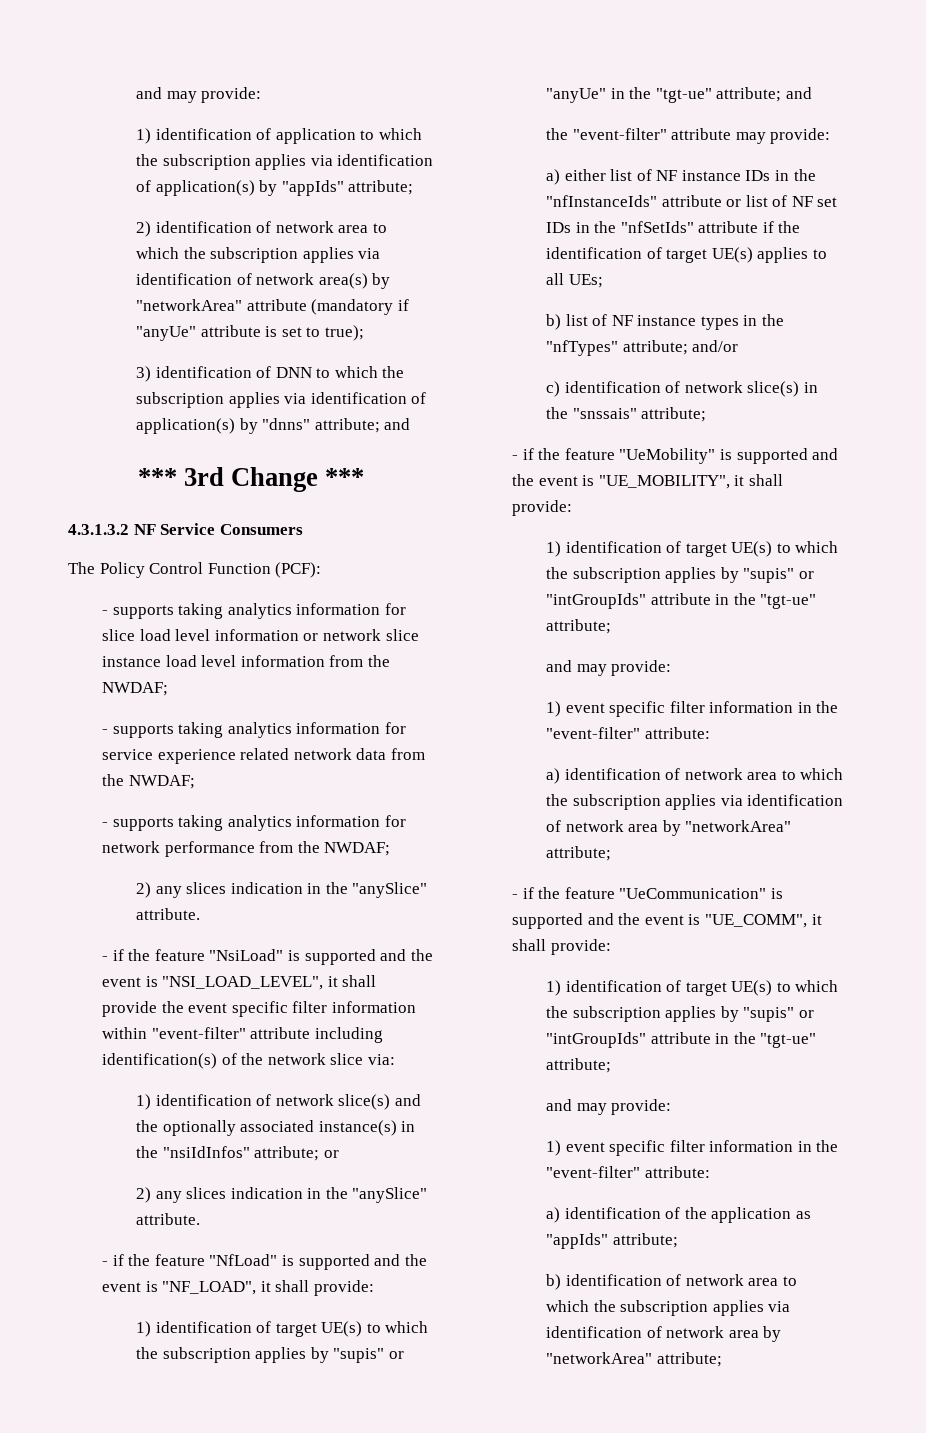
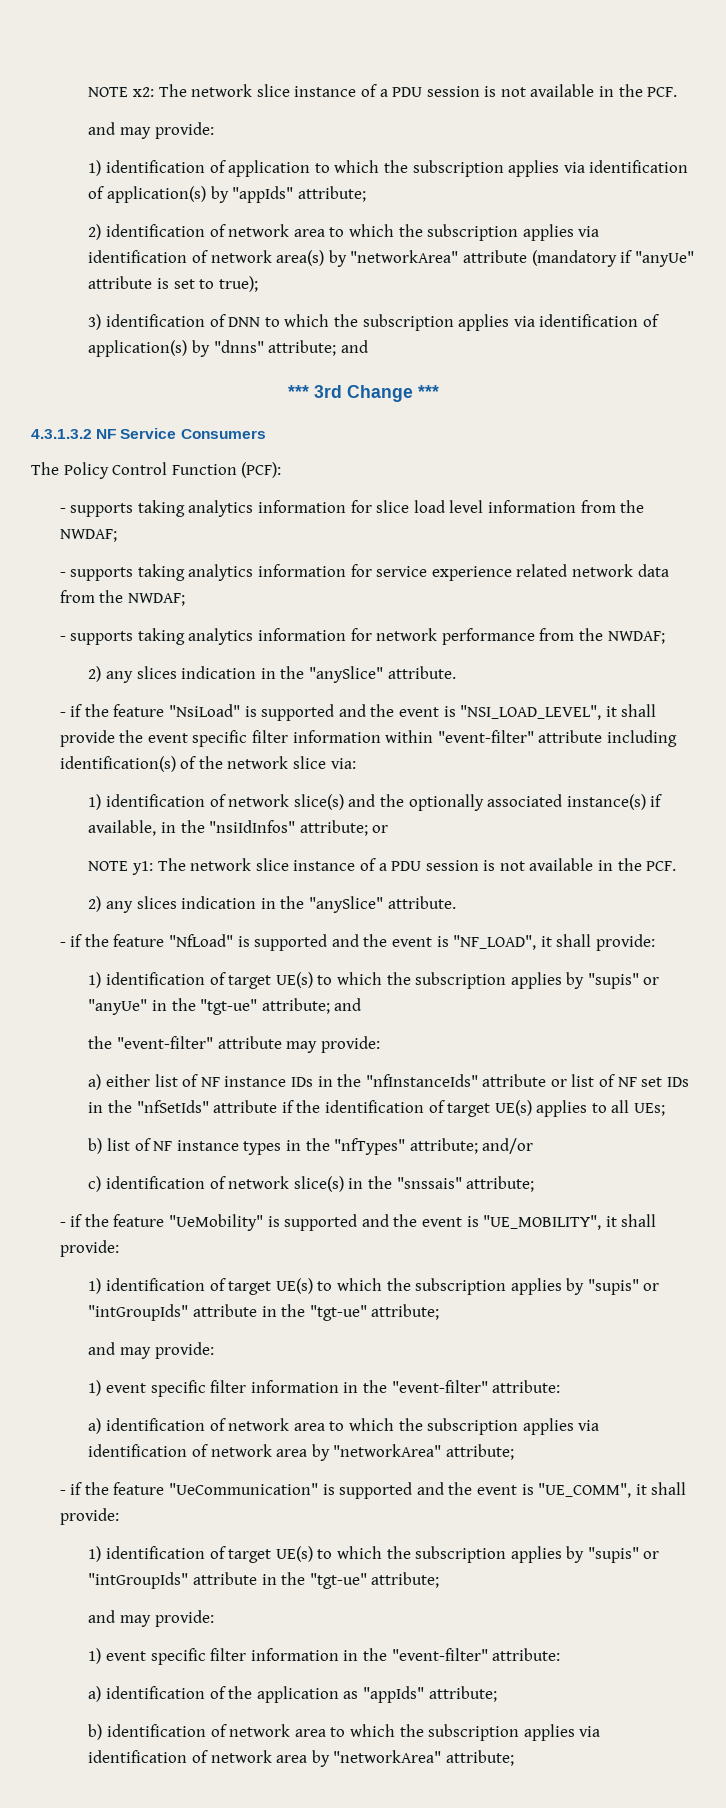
(135, 93) none -> [88,84,678,97] NOTE x2: The network slice instance of a PDU session is not available in the PCF. //
[303,629,419,641] [101,655,325,667] or network slice instance load level information -> (577, 506) none
(397, 1128) none -> [650,794,663,807] [88,820,157,836] if available,
(339, 1154) none -> [88,858,677,875] // NOTE y1: The network slice instance of a PDU session is not available in the PCF.

